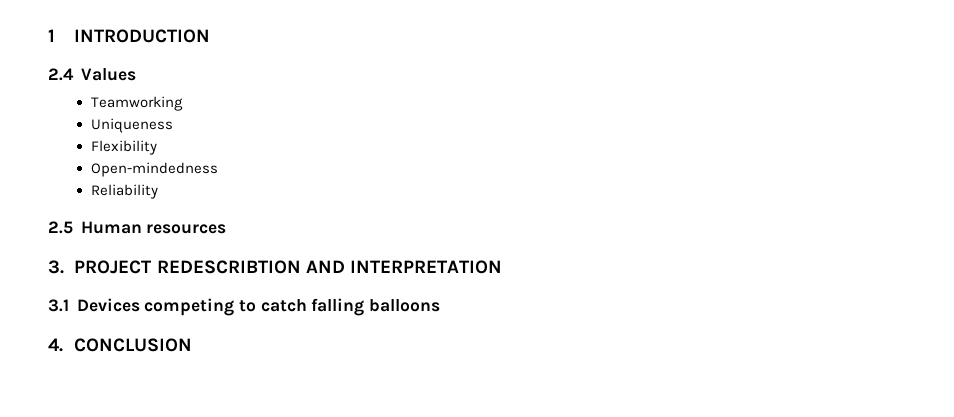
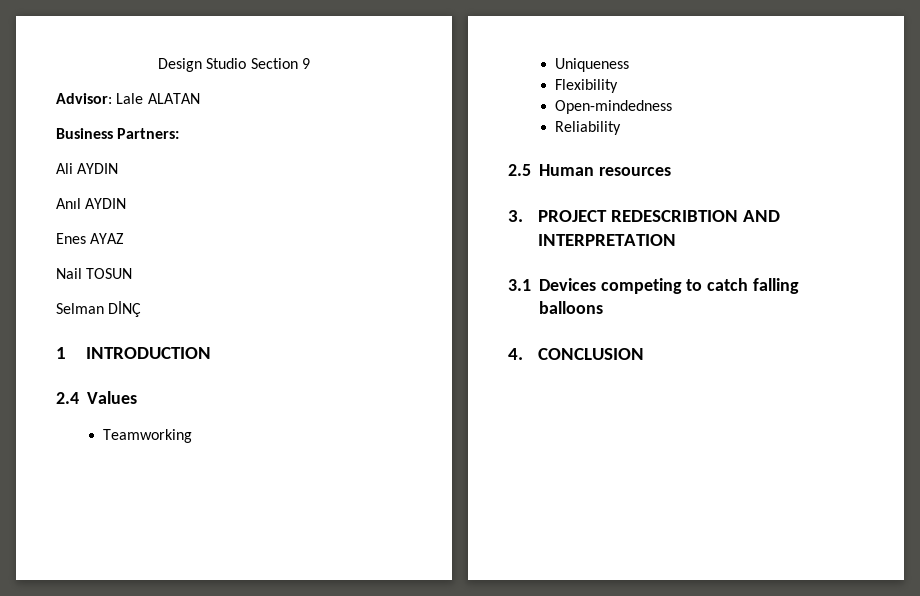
(48, 35) none -> [158,58,310,72] [56,93,200,104] [56,128,180,139] [56,163,119,174] [56,198,127,209] [56,233,125,244] [56,268,133,279] [56,301,142,317] Design Studio Section 9 // Advisor: Lale ALATAN // Business Partners: // Ali AYDIN // Anıl AYDIN // Enes AYAZ // Nail TOSUN // Selman DİNÇ //

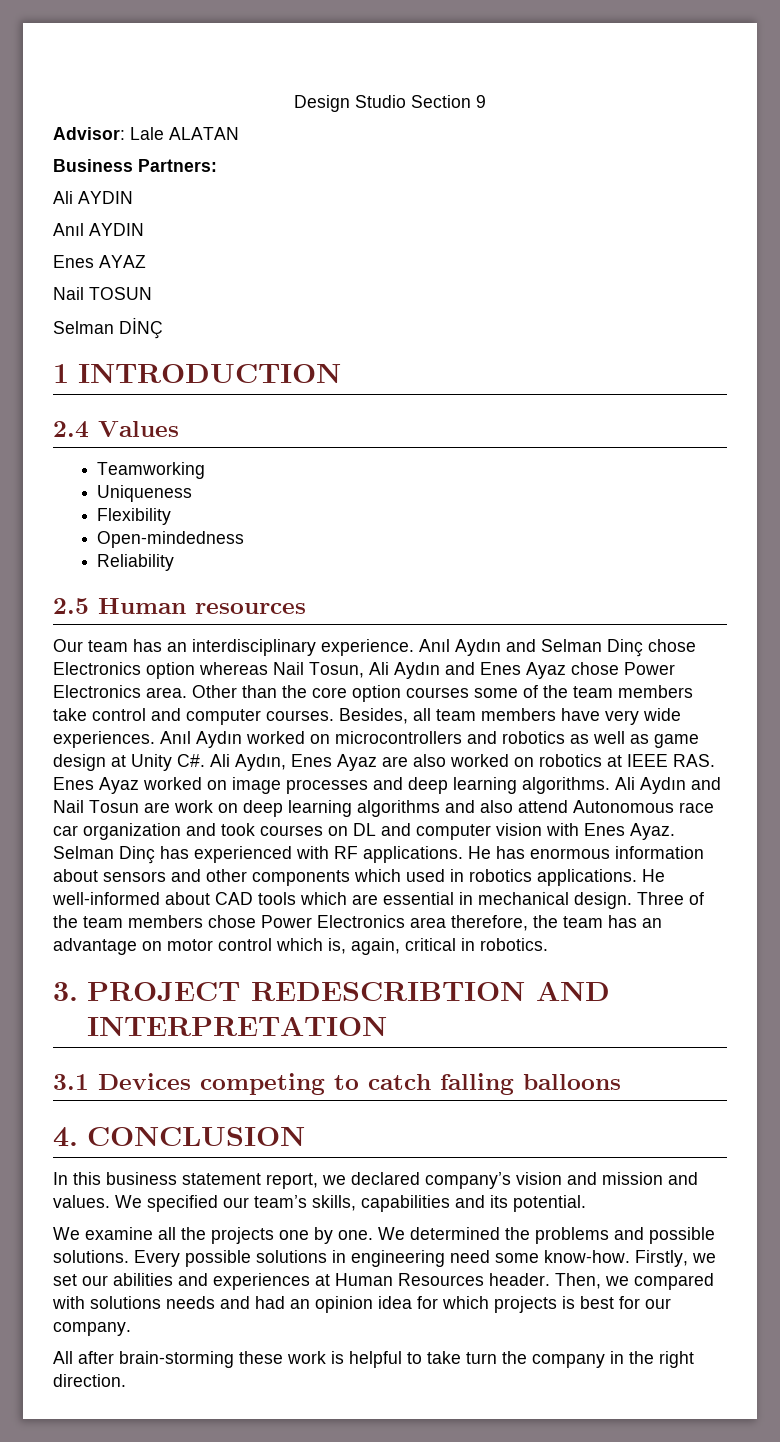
(671, 171) none -> [53,639,696,657] [53,662,675,679] [53,685,693,702] [53,708,681,725] [53,731,699,748] [53,754,715,771] [53,777,721,794] [53,800,714,817] [53,823,675,840] [53,846,704,864] [53,869,665,886] [52,892,704,909] [53,915,662,931] [53,938,548,955] // Our team has an interdisciplinary experience. Anıl Aydın and Selman Dinç chose Electronics option whereas Nail Tosun, Ali Aydın and Enes Ayaz chose Power Electronics area. Other than the core option courses some of the team members take control and computer courses. Besides, all team members have very wide experiences. Anıl Aydın worked on microcontrollers and robotics as well as game design at Unity C#. Ali Aydın, Enes Ayaz are also worked on robotics at IEEE RAS. Enes Ayaz worked on image processes and deep learning algorithms. Ali Aydın and Nail Tosun are work on deep learning algorithms and also attend Autonomous race car organization and took courses on DL and computer vision with Enes Ayaz. Selman Dinç has experienced with RF applications. He has enormous information about sensors and other components which used in robotics applications. He well-informed about CAD tools which are essential in mechanical design. Three of the team members chose Power Electronics area therefore, the team has an advantage on motor control which is, again, critical in robotics.
(644, 354) none -> [53,1172,698,1189] [53,1195,586,1212] [53,1227,715,1244] [53,1250,716,1267] [53,1273,714,1290] [52,1296,671,1313] [53,1322,131,1336] [53,1351,694,1368] [53,1374,126,1387] // In this business statement report, we declared company’s vision and mission and values. We specified our team’s skills, capabilities and its potential. // We examine all the projects one by one. We determined the problems and possible solutions. Every possible solutions in engineering need some know-how. Firstly, we set our abilities and experiences at Human Resources header. Then, we compared with solutions needs and had an opinion idea for which projects is best for our company. // All after brain-storming these work is helpful to take turn the company in the right direction.

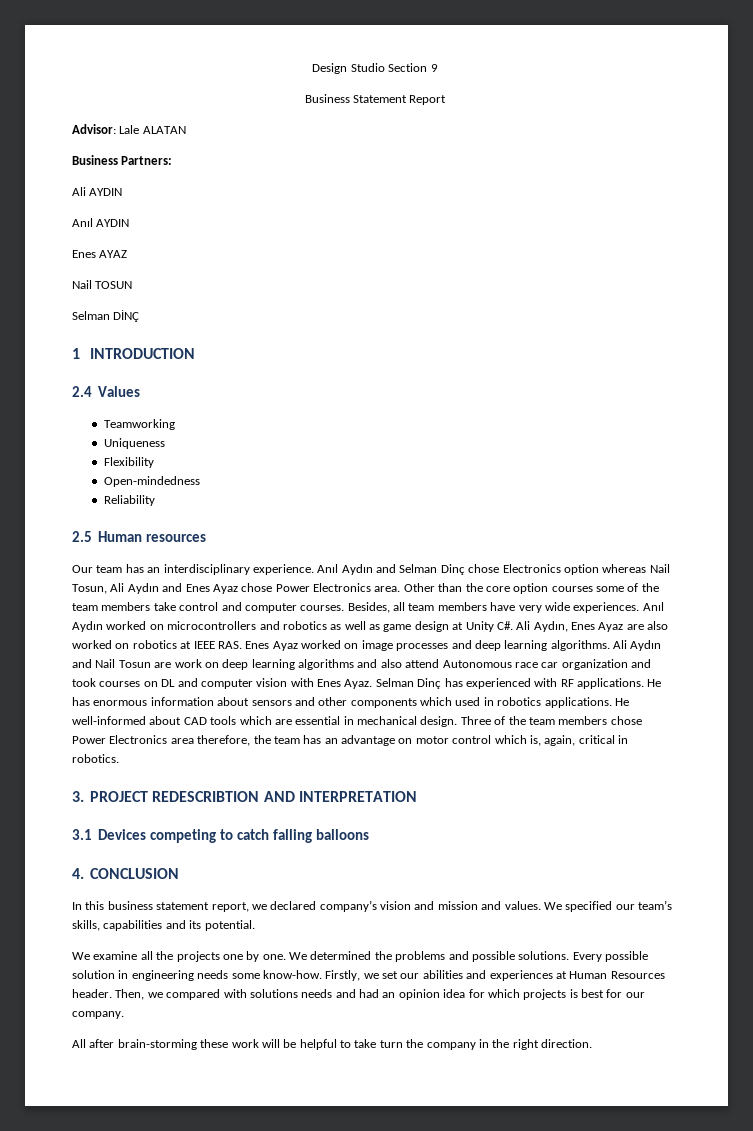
(486, 101) none -> [304,94,447,105] // Business Statement Report
[256,1250,327,1263] solutions -> [72,970,115,979] solution
[450,1250,490,1263] need -> [197,970,229,979] needs
[331,1351,344,1364] is -> [261,1039,297,1048] will be

